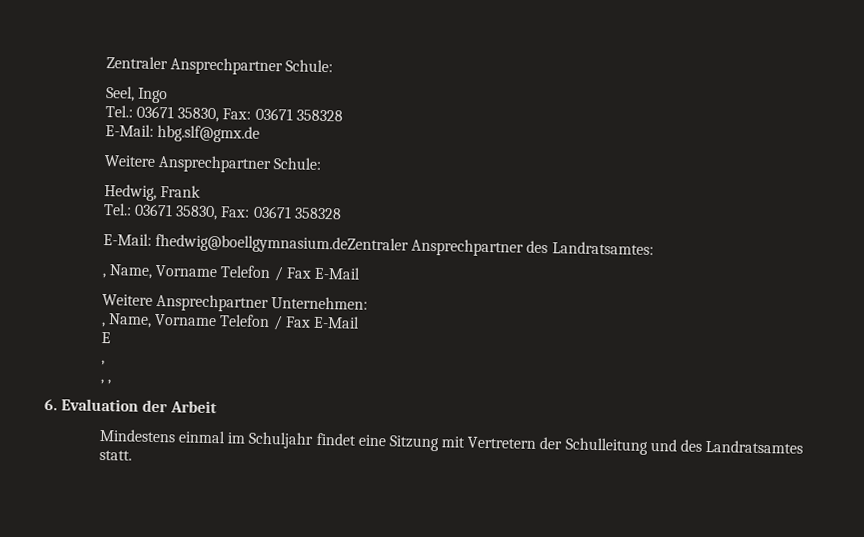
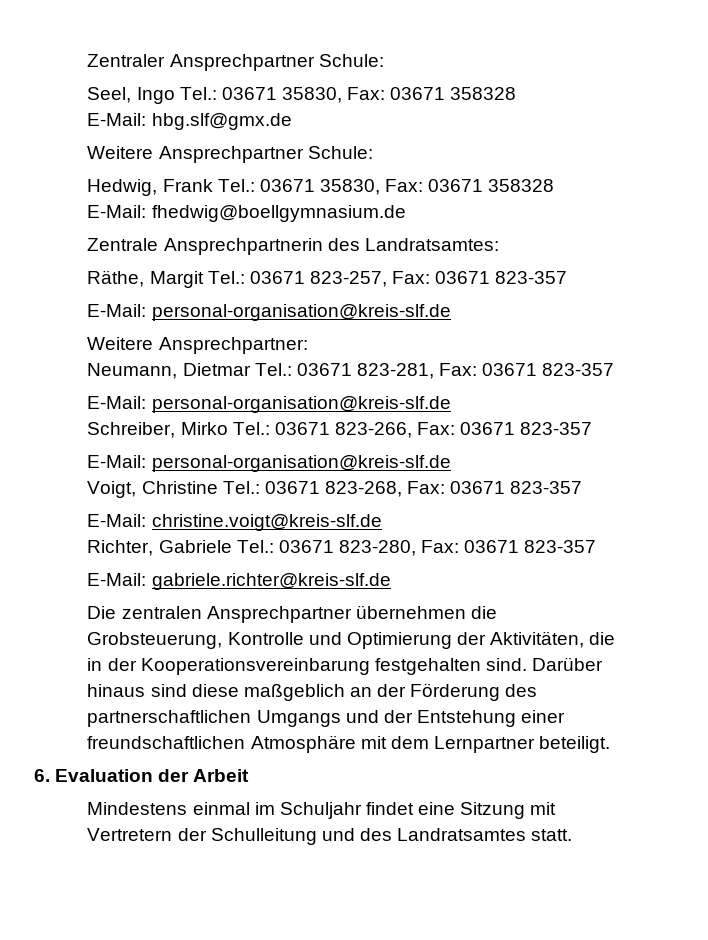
(168, 95) // -> (175, 95) none
[102,203,342,221] [102,233,525,257] // Tel.: 03671 35830, Fax: 03671 358328 // E-Mail: fhedwig@boellgymnasium.deZentraler Ansprechpartner -> [217,179,555,195] [87,205,406,222] [87,238,323,255] Tel.: 03671 35830, Fax: 03671 358328 // E-Mail: fhedwig@boellgymnasium.de // Zentrale Ansprechpartnerin
[101,264,361,282] [101,293,369,313] [100,313,360,331] [100,331,111,344] [100,359,105,366] [99,378,111,385] , Name, Vorname Telefon / Fax E-Mail // Weitere Ansprechpartner Unternehmen: // , Name, Vorname Telefon / Fax E-Mail // E // , // , , -> [87,270,568,288] [87,304,451,321] [87,337,308,354] [87,363,615,379] [87,396,451,413] [87,422,593,438] [87,455,451,472] [87,481,583,498] [87,514,382,531] [87,540,597,556] [87,573,391,590] [87,605,497,623] [87,631,616,649] [87,657,604,675] [87,683,538,701] [87,710,566,727] [87,735,611,753] Räthe, Margit Tel.: 03671 823-257, Fax: 03671 823-357 // E-Mail: personal-organisation@kreis-slf.de // Weitere Ansprechpartner: // Neumann, Dietmar Tel.: 03671 823-281, Fax: 03671 823-357 // E-Mail: personal-organisation@kreis-slf.de // Schreiber, Mirko Tel.: 03671 823-266, Fax: 03671 823-357 // E-Mail: personal-organisation@kreis-slf.de // Voigt, Christine Tel.: 03671 823-268, Fax: 03671 823-357 // E-Mail: christine.voigt@kreis-slf.de // Richter, Gabriele Tel.: 03671 823-280, Fax: 03671 823-357 // E-Mail: gabriele.richter@kreis-slf.de // Die zentralen Ansprechpartner übernehmen die Grobsteuerung, Kontrolle und Optimierung der Aktivitäten, die in der Kooperationsvereinbarung festgehalten sind. Darüber hinaus sind diese maßgeblich an der Förderung des partnerschaftlichen Umgangs und der Entstehung einer freundschaftlichen Atmosphäre mit dem Lernpartner beteiligt.

